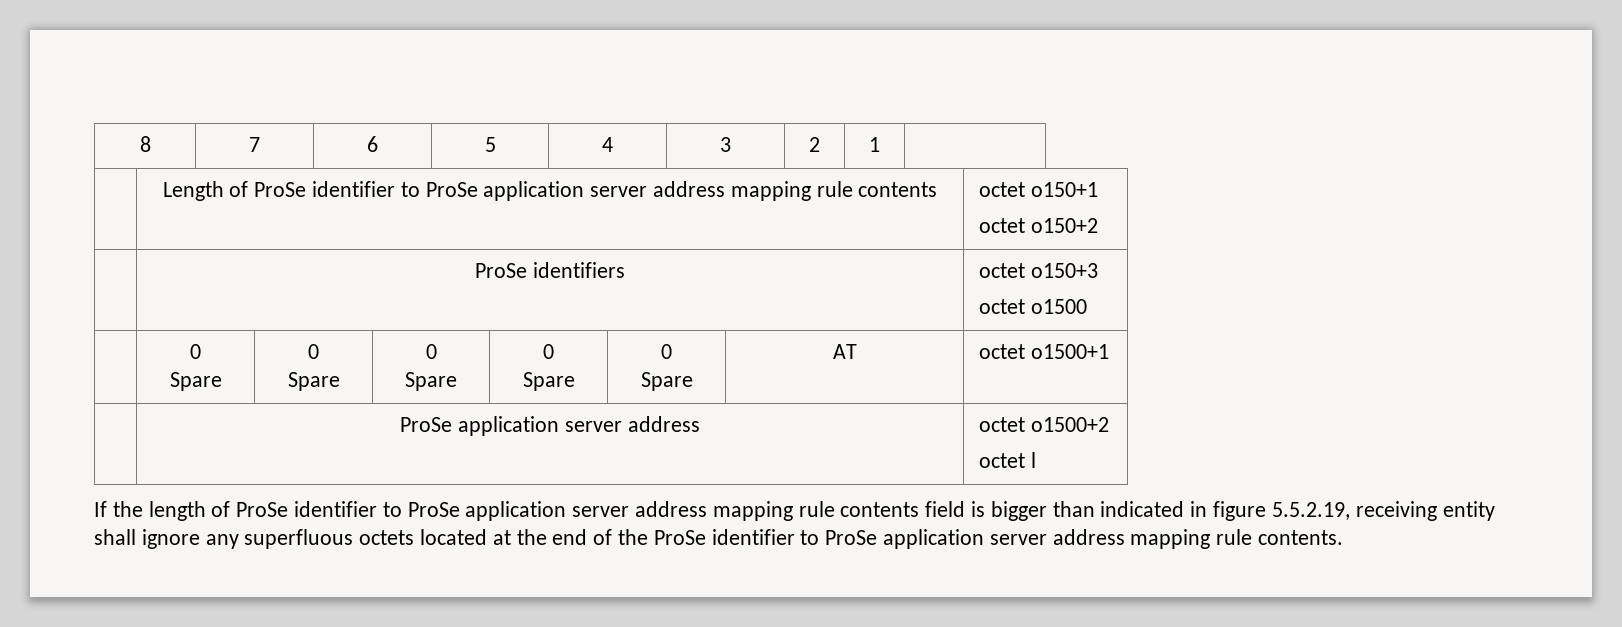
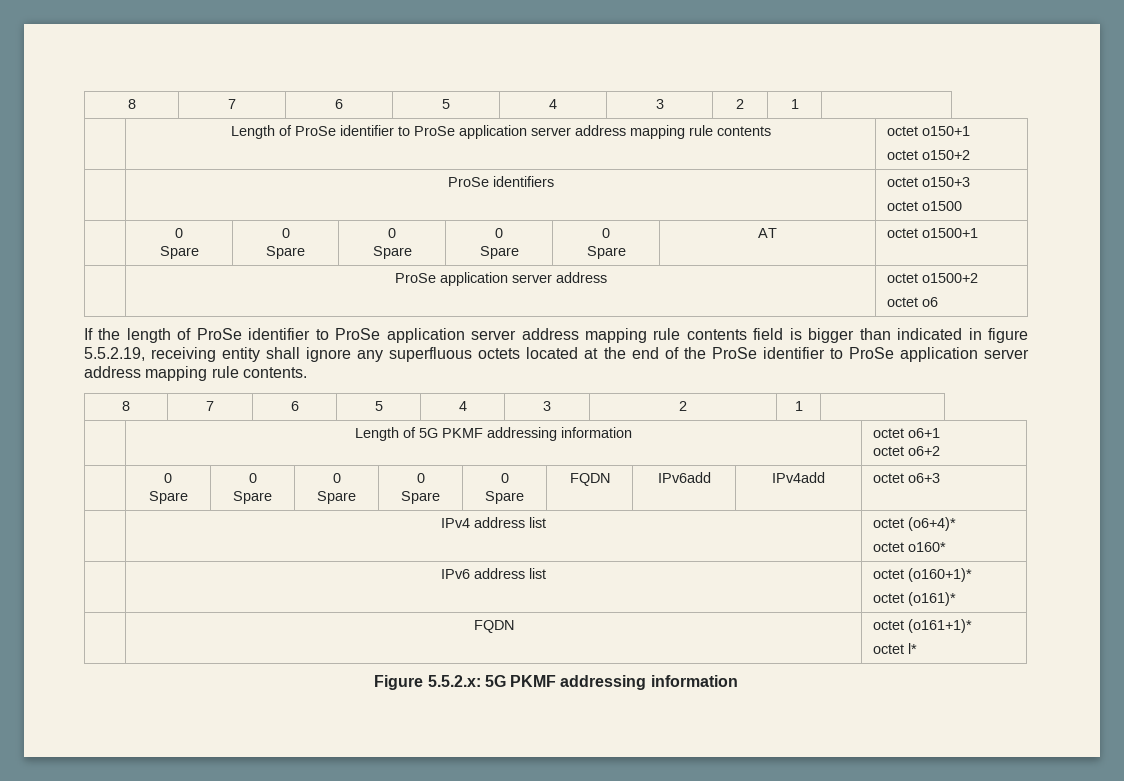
[1030,452,1036,468] l -> [921,297,938,307] o6
(1344, 537) none -> [122,401,130,411] [206,401,214,411] [290,401,299,411] [374,401,383,411] [458,401,467,411] [543,401,551,411] [678,401,687,411] [794,401,803,411] [355,427,632,441] [872,428,940,438] [872,446,940,456] [164,473,172,483] [148,491,188,504] [248,473,257,483] [233,491,272,504] [332,473,341,483] [317,491,356,504] [416,473,425,483] [401,491,440,504] [500,473,509,483] [485,491,524,504] [569,473,610,486] [657,472,711,483] [771,472,825,483] [872,473,940,483] [441,517,546,528] [872,517,956,531] [872,542,946,552] [441,568,546,579] [872,568,972,582] [872,592,956,606] [473,620,514,633] [872,619,972,633] [872,643,917,654] [374,675,738,690] // 8 | 7 | 6 | 5 | 4 | 3 | 2 | 1 | // | Length of 5G PKMF addressing information | octet o6+1 // octet o6+2 // | 0 // Spare | 0 // Spare | 0 // Spare | 0 // Spare | 0 // Spare | FQDN | IPv6add | IPv4add | octet o6+3 // | IPv4 address list | octet (o6+4)* // octet o160* // | IPv6 address list | octet (o160+1)* // octet (o161)* // | FQDN | octet (o161+1)* // octet l* // Figure 5.5.2.x: 5G PKMF addressing information

